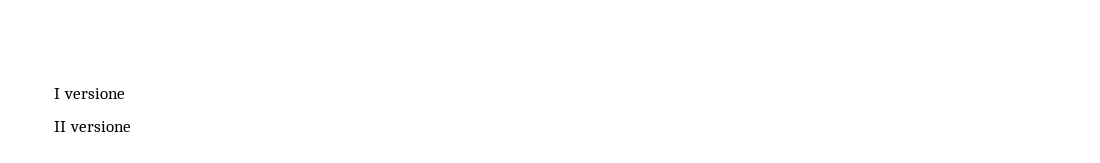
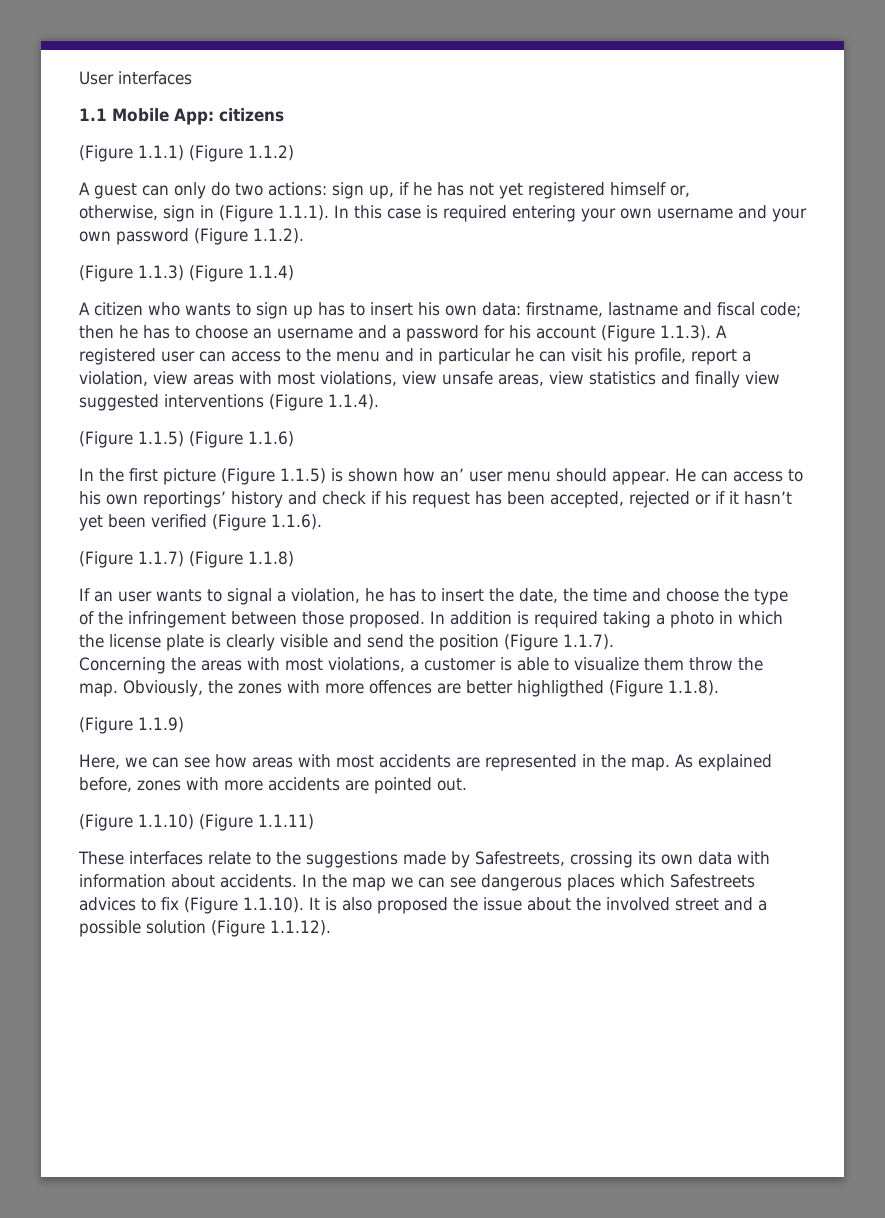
[54,88,125,99] [54,121,131,132] I versione // II versione -> [79,71,192,85] [79,108,284,125] [79,145,294,162] [79,182,690,199] [79,205,807,222] [79,228,304,245] [79,265,294,282] [79,302,801,319] [79,325,727,342] [79,348,751,365] [79,371,780,388] [79,394,379,411] [79,431,294,448] [79,468,803,485] [79,491,792,508] [79,514,322,531] [79,551,294,568] [79,588,788,605] [79,611,783,628] [79,634,614,651] [79,657,763,674] [79,680,719,697] [79,717,184,734] [79,754,772,771] [79,777,467,794] [79,814,314,831] [78,851,770,868] [79,874,755,891] [79,897,767,914] [79,920,331,937] User interfaces // 1.1 Mobile App: citizens // (Figure 1.1.1) (Figure 1.1.2) // A guest can only do two actions: sign up, if he has not yet registered himself or, // otherwise, sign in (Figure 1.1.1). In this case is required entering your own username and your own password (Figure 1.1.2). // (Figure 1.1.3) (Figure 1.1.4) // A citizen who wants to sign up has to insert his own data: firstname, lastname and fiscal code; then he has to choose an username and a password for his account (Figure 1.1.3). A registered user can access to the menu and in particular he can visit his profile, report a violation, view areas with most violations, view unsafe areas, view statistics and finally view suggested interventions (Figure 1.1.4). // (Figure 1.1.5) (Figure 1.1.6) // In the first picture (Figure 1.1.5) is shown how an’ user menu should appear. He can access to his own reportings’ history and check if his request has been accepted, rejected or if it hasn’t yet been verified (Figure 1.1.6). // (Figure 1.1.7) (Figure 1.1.8) // If an user wants to signal a violation, he has to insert the date, the time and choose the type of the infringement between those proposed. In addition is required taking a photo in which the license plate is clearly visible and send the position (Figure 1.1.7). // Concerning the areas with most violations, a customer is able to visualize them throw the map. Obviously, the zones with more offences are better highligthed (Figure 1.1.8). // (Figure 1.1.9) // Here, we can see how areas with most accidents are represented in the map. As explained before, zones with more accidents are pointed out. // (Figure 1.1.10) (Figure 1.1.11) // These interfaces relate to the suggestions made by Safestreets, crossing its own data with information about accidents. In the map we can see dangerous places which Safestreets advices to fix (Figure 1.1.10). It is also proposed the issue about the involved street and a possible solution (Figure 1.1.12).

